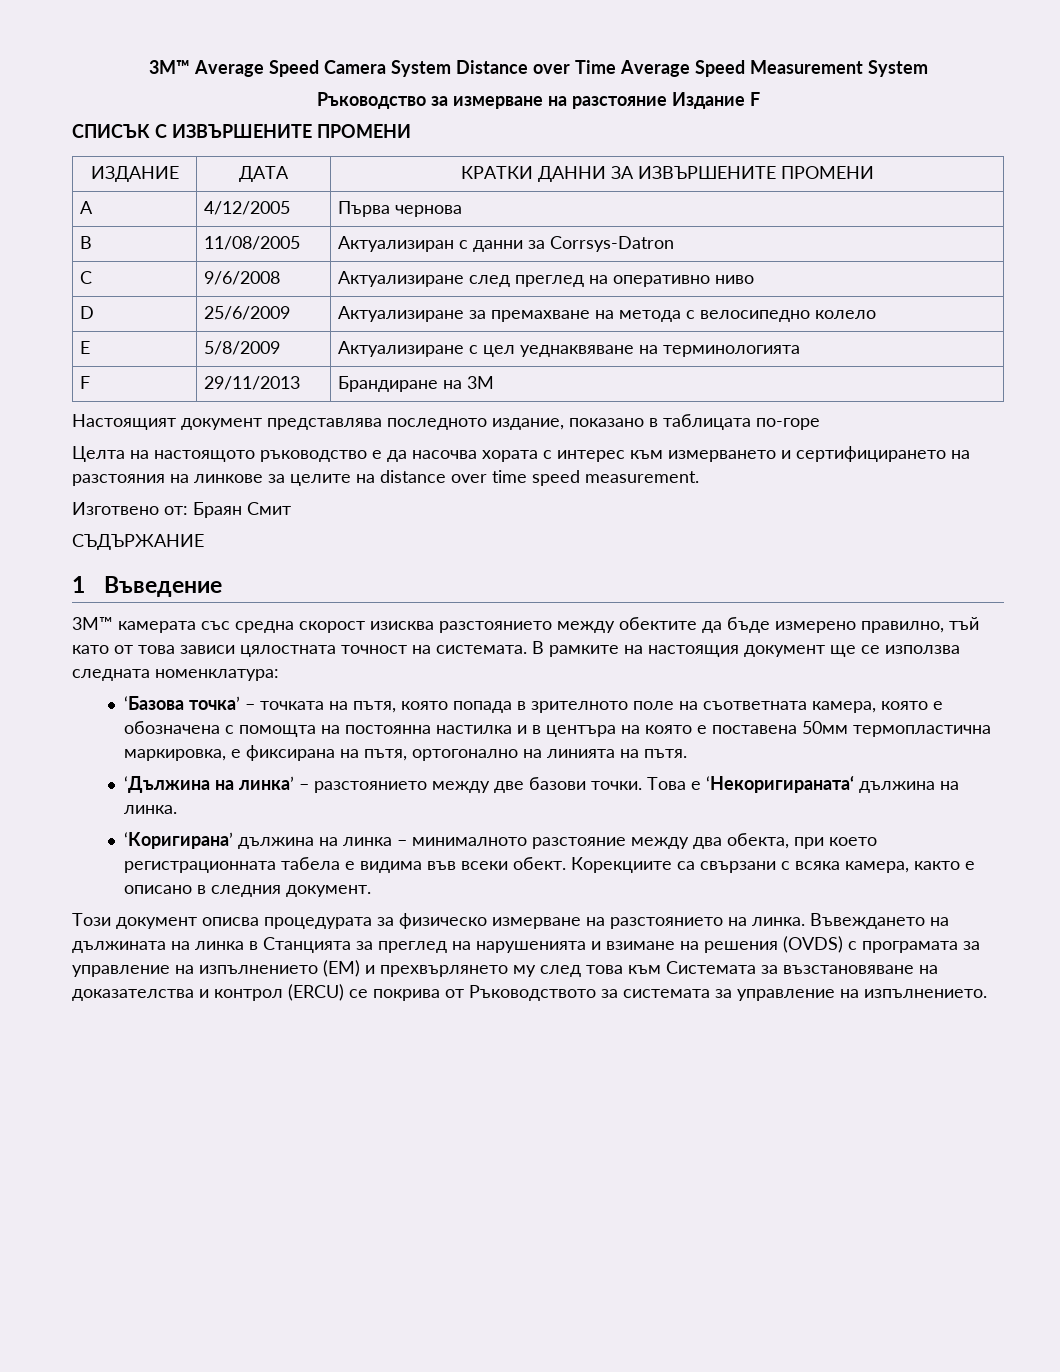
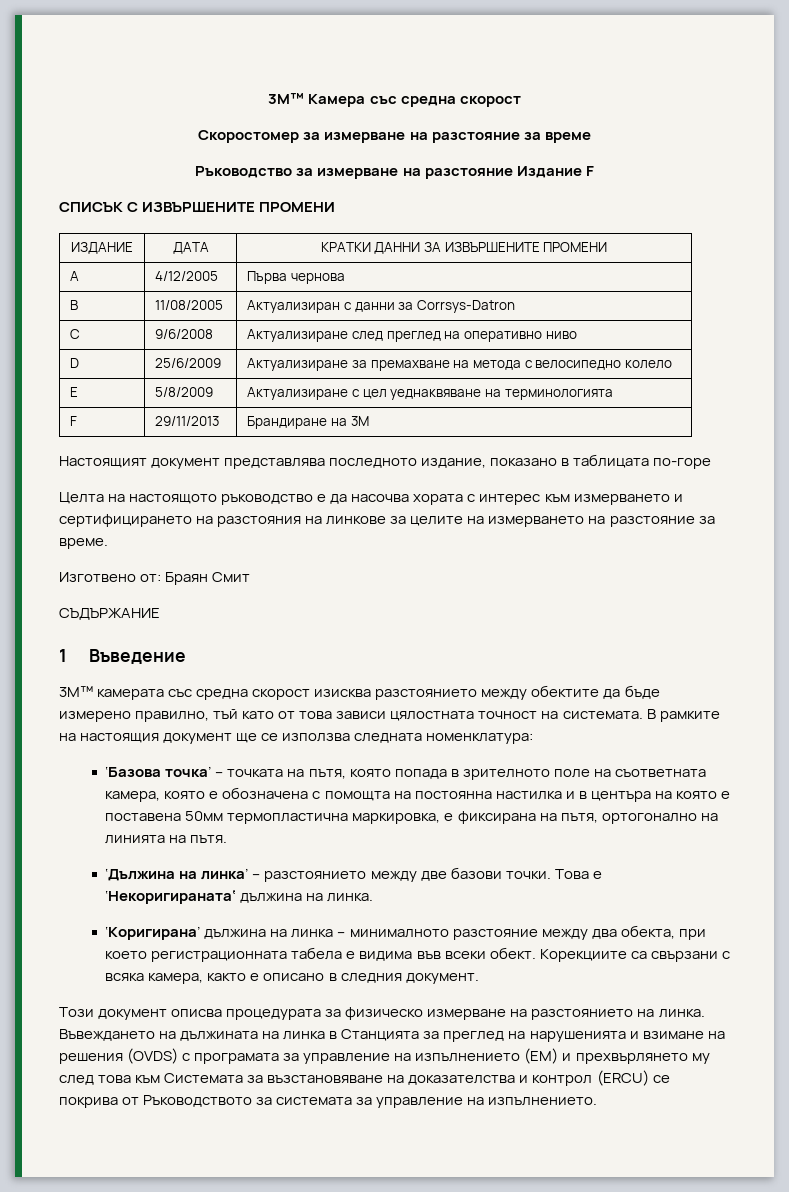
[148,60,928,77] 3M™ Average Speed Camera System Distance over Time Average Speed Measurement System -> [268,93,521,107] [198,130,591,143] 3M™ Камера със средна скорост // Скоростомер за измерване на разстояние за време
[380,470,699,486] distance over time speed measurement. -> [488,516,715,527] [59,538,108,549] измерването на разстояние за време.

